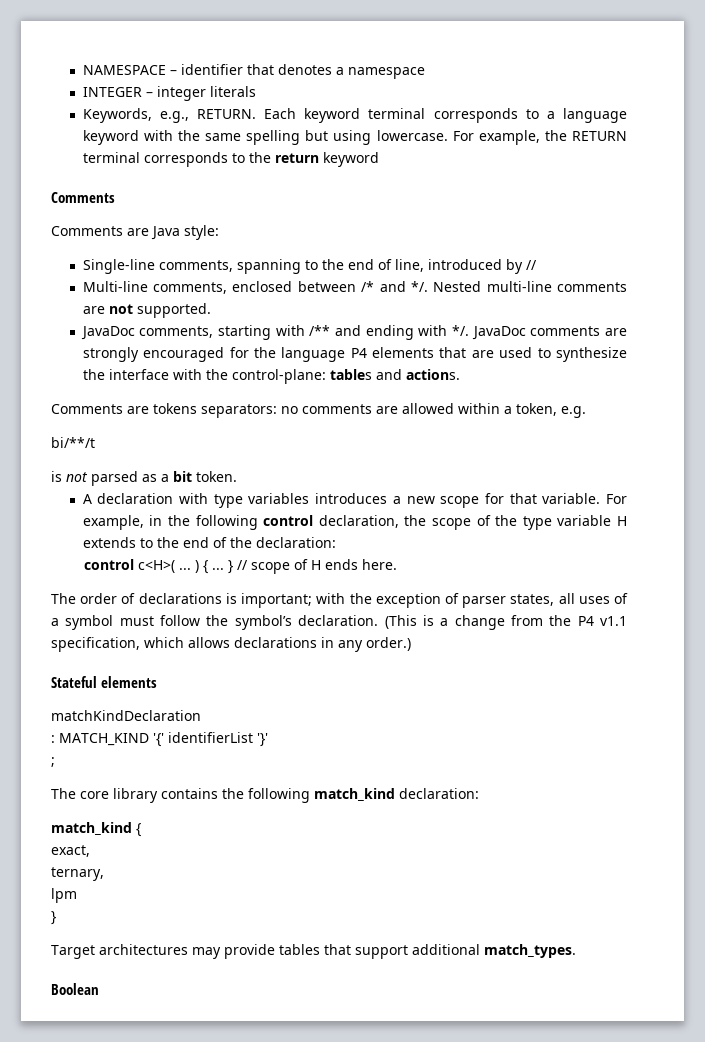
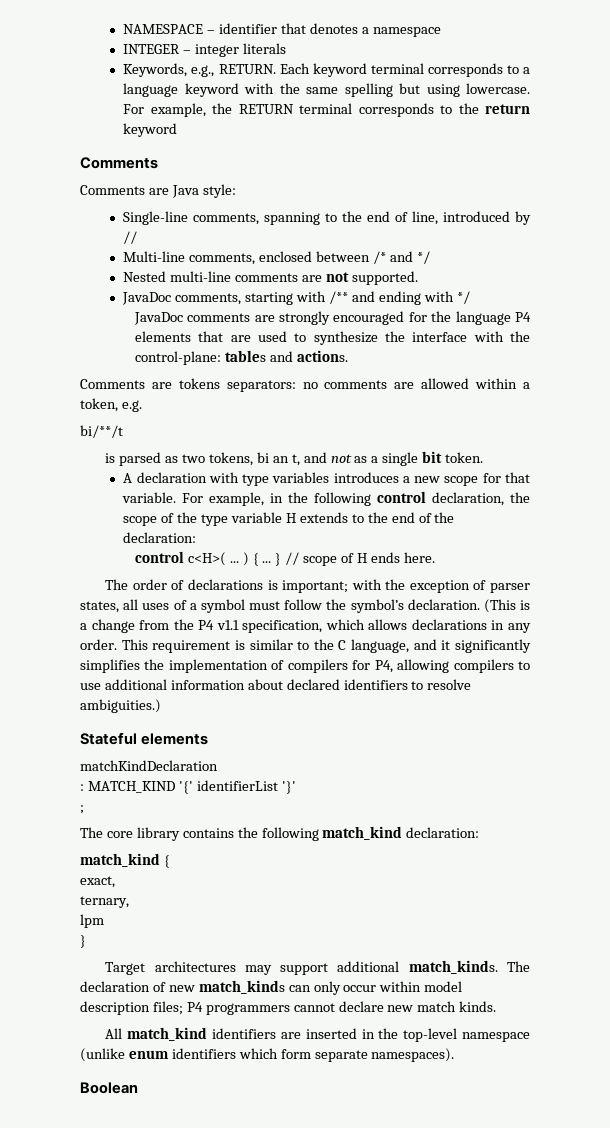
[410,281,428,292] */. -> [416,251,430,264] */ //
[452,325,470,336] */. -> [456,291,470,304] */ //
[66,472,88,482] not -> (116, 458) none
[161,474,169,482] a -> [182,452,419,466] two tokens, bi an t, and not as a single
[366,637,411,651] order.) -> [80,639,531,653] [80,659,530,673] [80,679,472,690] [80,699,161,713] order. This requirement is similar to the C language, and it significantly simplifies the implementation of compilers for P4, allowing compilers to use additional information about declared identifiers to resolve ambiguities.)
[224,944,576,959] provide tables that support additional match_types. -> [280,960,530,975] [80,980,463,995] [80,1001,497,1015] [105,1027,531,1042] [80,1048,455,1062] support additional match_kinds. The declaration of new match_kinds can only occur within model description files; P4 programmers cannot declare new match kinds. // All match_kind identifiers are inserted in the top-level namespace (unlike enum identifiers which form separate namespaces).

